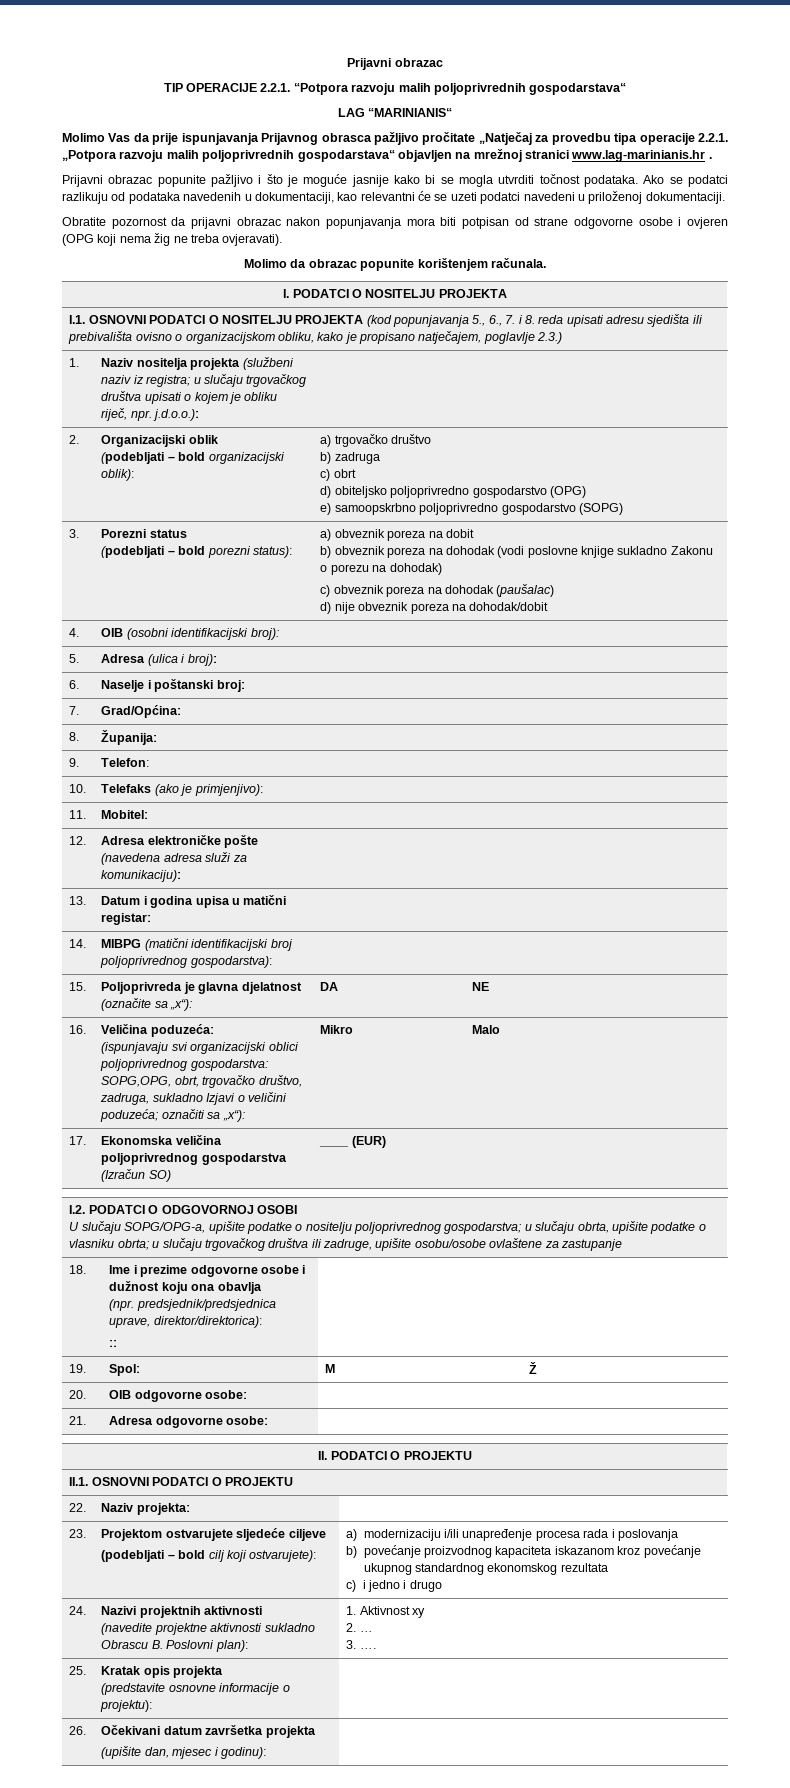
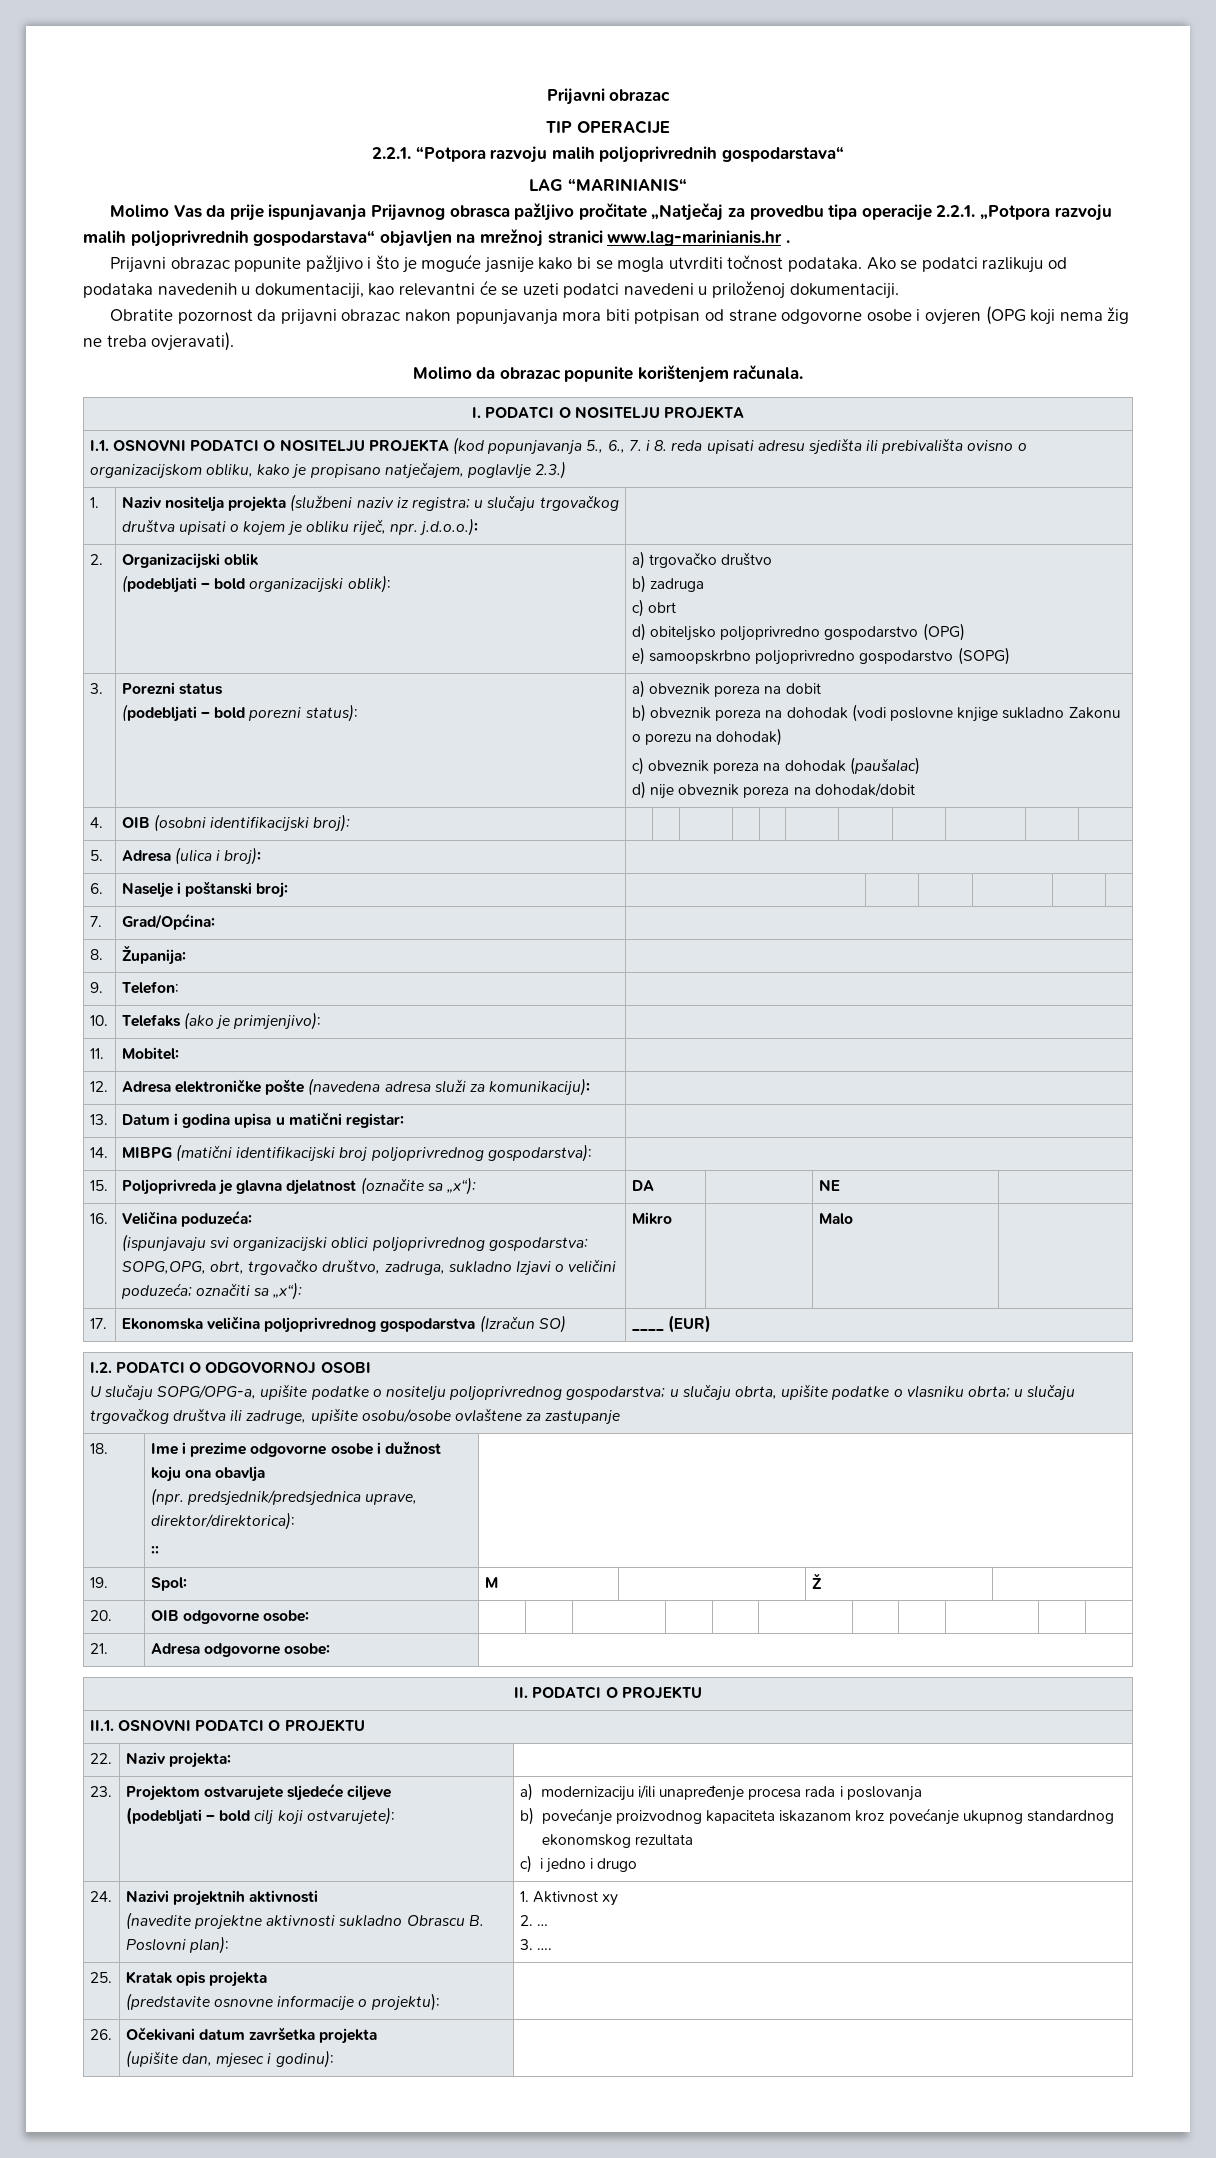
(258, 87) none -> (670, 127) //

